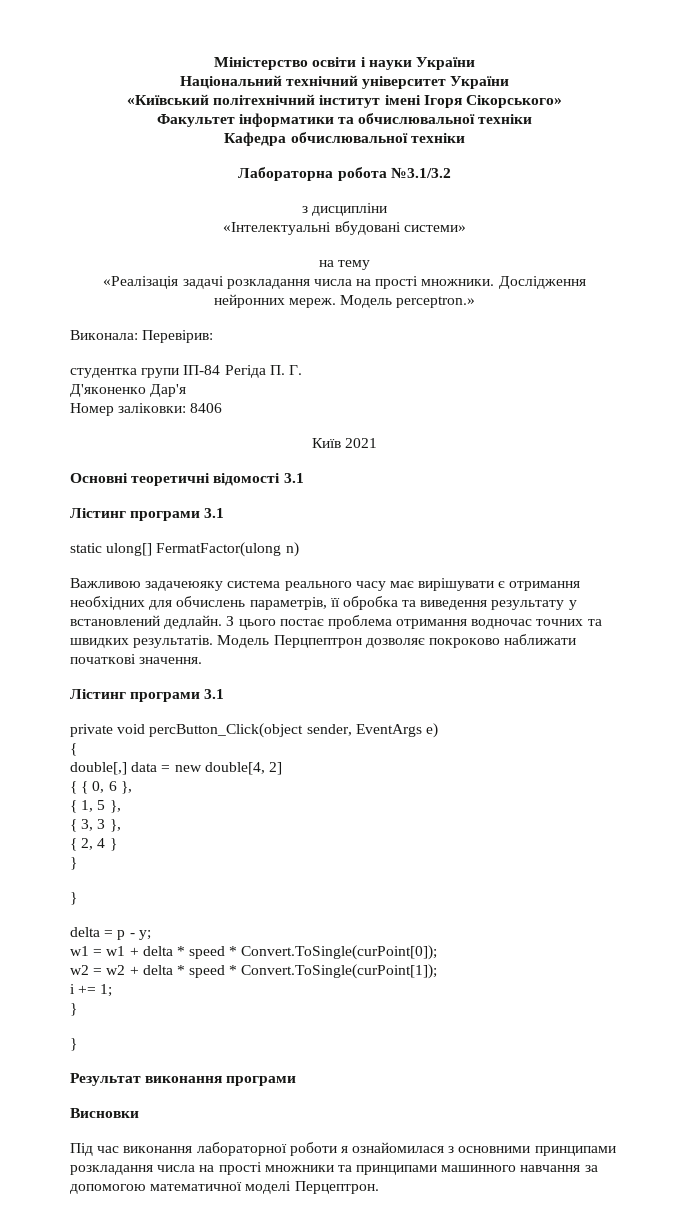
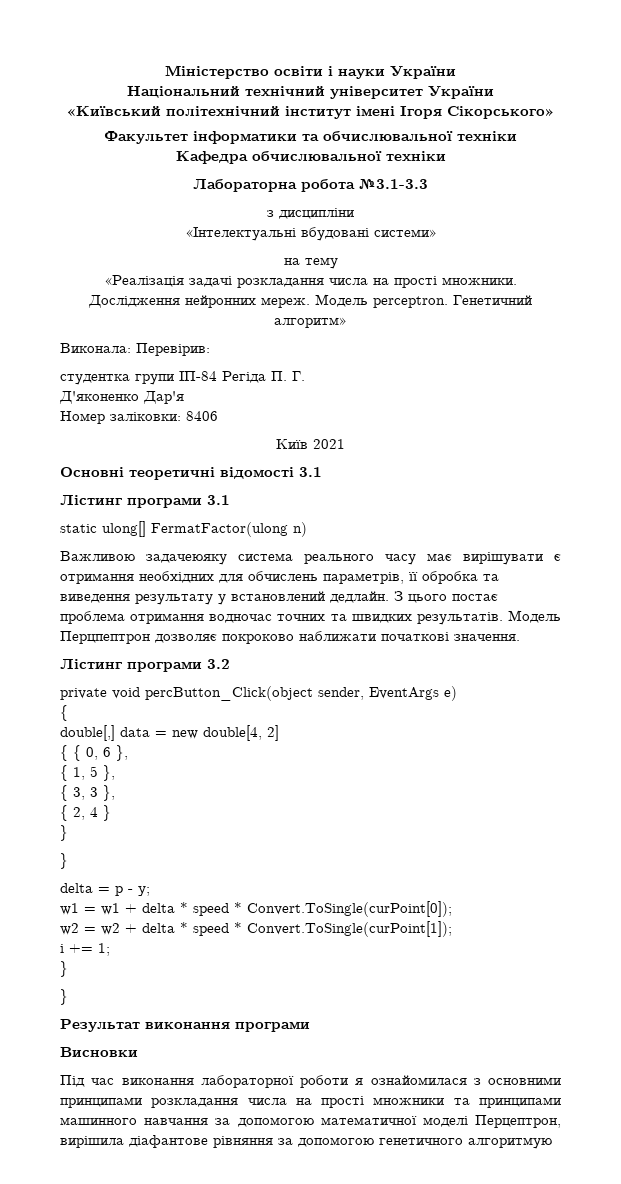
[390,167,451,178] №3.1/3.2 -> [359,179,428,190] №3.1-3.3
[396,296,476,308] perceptron.» -> [373,295,532,308] [274,317,347,328] perceptron. Генетичний алгоритм»
[204,689,225,699] 3.1 -> [207,659,230,669] 3.2
[294,1181,379,1194] Перцептрон. -> [475,1115,561,1128] [60,1135,552,1149] Перцептрон, вирішила діафантове рівняння за допомогою генетичного алгоритмую

